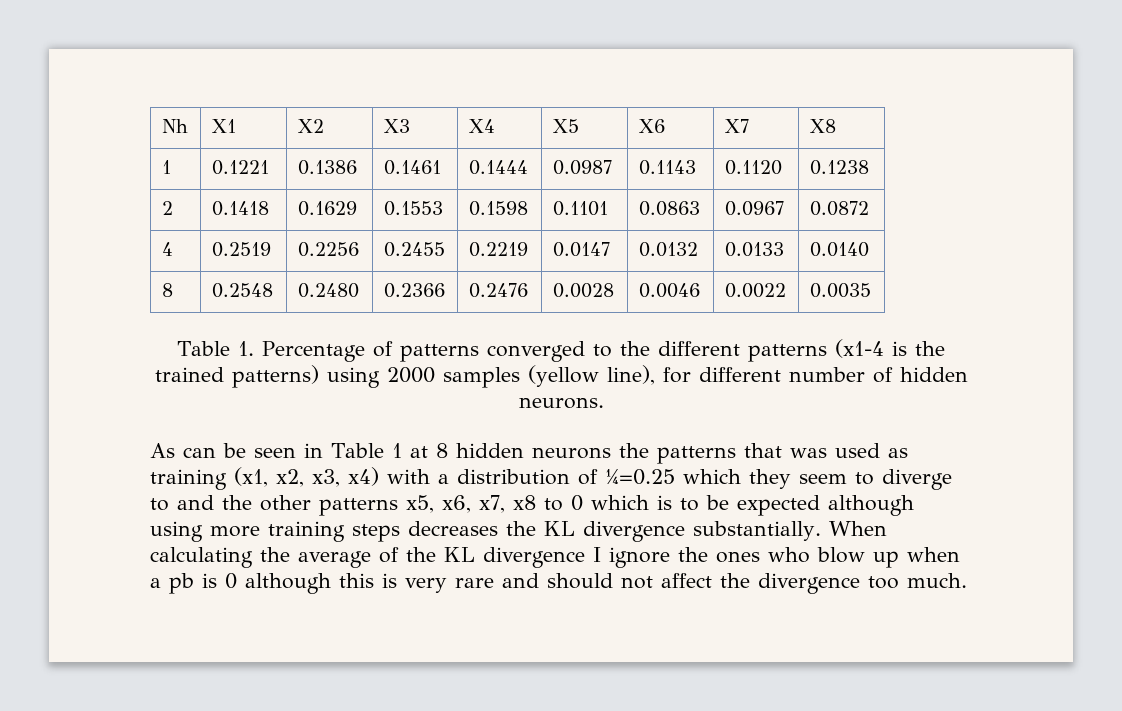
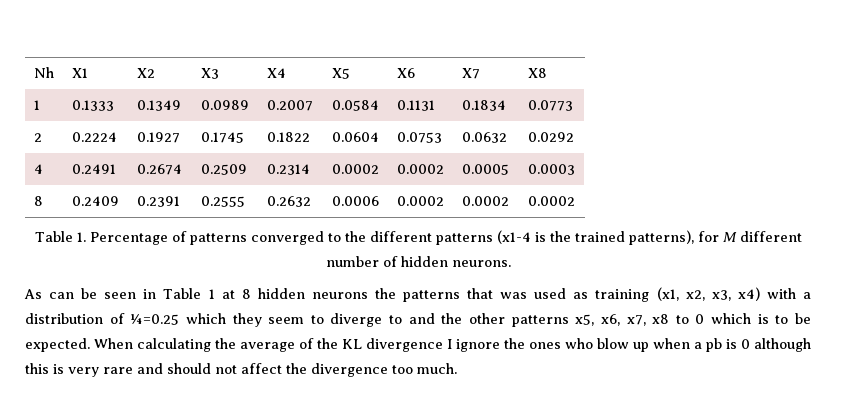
[211,160,269,175] [297,160,357,175] [383,160,441,175] [468,160,528,175] [552,160,612,175] [638,160,696,175] [724,160,782,175] [809,160,869,175] [161,201,173,215] [211,201,269,216] [297,201,357,216] [383,201,443,216] [468,201,528,216] [552,201,608,216] [638,201,700,216] [724,201,784,216] [809,201,869,216] [161,242,173,256] [211,242,271,257] [297,242,359,257] [383,242,445,257] [468,242,528,257] [552,242,610,257] [638,242,698,257] [724,242,784,257] [809,242,869,257] [161,283,173,297] [211,283,273,298] [297,283,359,298] [383,283,445,298] [468,283,528,298] [552,283,614,298] [638,283,700,298] [724,283,786,298] [809,283,871,298] 0.1221 | 0.1386 | 0.1461 | 0.1444 | 0.0987 | 0.1143 | 0.1120 | 0.1238 // 2 | 0.1418 | 0.1629 | 0.1553 | 0.1598 | 0.1101 | 0.0863 | 0.0967 | 0.0872 // 4 | 0.2519 | 0.2256 | 0.2455 | 0.2219 | 0.0147 | 0.0132 | 0.0133 | 0.0140 // 8 | 0.2548 | 0.2480 | 0.2366 | 0.2476 | 0.0028 | 0.0046 | 0.0022 | 0.0035 -> [71,100,114,111] [136,100,181,111] [200,100,249,110] [266,100,313,111] [331,100,379,111] [396,100,435,111] [461,100,506,111] [527,100,573,111] [33,133,42,142] [71,132,117,142] [136,132,180,143] [200,132,244,143] [266,132,310,142] [331,132,379,142] [396,132,442,143] [461,132,507,143] [527,132,574,142] [33,164,43,174] [71,164,116,174] [136,164,182,175] [200,164,247,175] [266,164,310,175] [331,164,379,174] [396,164,444,174] [461,164,509,175] [527,164,575,175] [33,196,43,206] [71,196,119,206] [136,196,180,207] [200,196,245,207] [266,196,311,207] [331,196,379,206] [396,196,444,206] [461,196,509,206] [527,196,575,206] 0.1333 | 0.1349 | 0.0989 | 0.2007 | 0.0584 | 0.1131 | 0.1834 | 0.0773 // 2 | 0.2224 | 0.1927 | 0.1745 | 0.1822 | 0.0604 | 0.0753 | 0.0632 | 0.0292 // 4 | 0.2491 | 0.2674 | 0.2509 | 0.2314 | 0.0002 | 0.0002 | 0.0005 | 0.0003 // 8 | 0.2409 | 0.2391 | 0.2555 | 0.2632 | 0.0006 | 0.0002 | 0.0002 | 0.0002
[231,365,691,388] patterns) using 2000 samples (yellow line), for -> [628,230,737,245] patterns), for M
[737,495,914,516] [150,521,821,542] expected although using more training steps decreases the KL divergence substantially. -> [25,338,90,352] expected.

